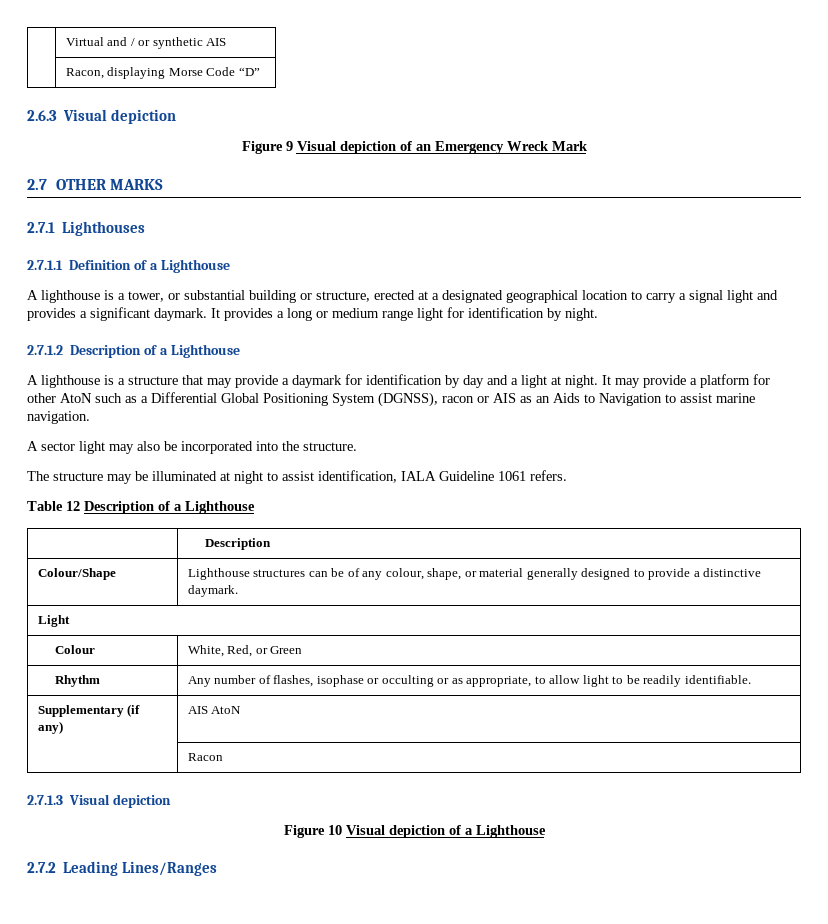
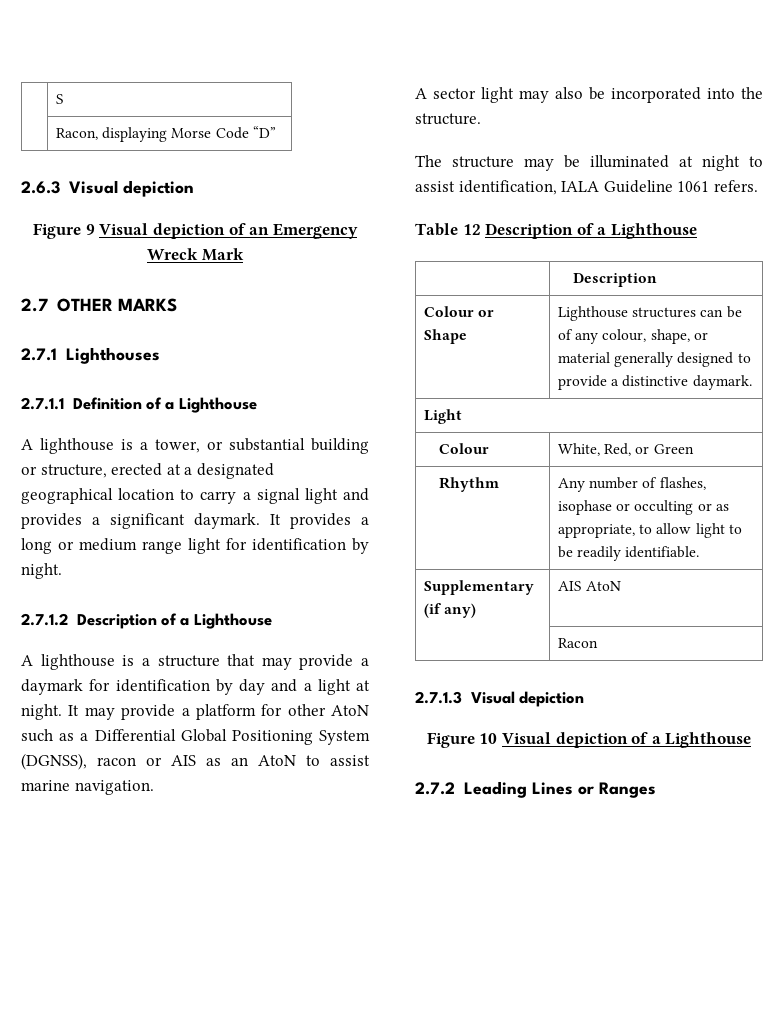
[65,37,227,49] | Virtual and / or synthetic AIS -> [55,94,64,104] | S
[553,393,662,406] Aids to Navigation -> [258,755,296,766] AtoN
[37,568,116,580] Colour/Shape -> [423,306,495,317] [423,329,467,344] Colour or Shape
[122,861,218,876] Lines/Ranges -> [531,782,656,798] Lines or Ranges

